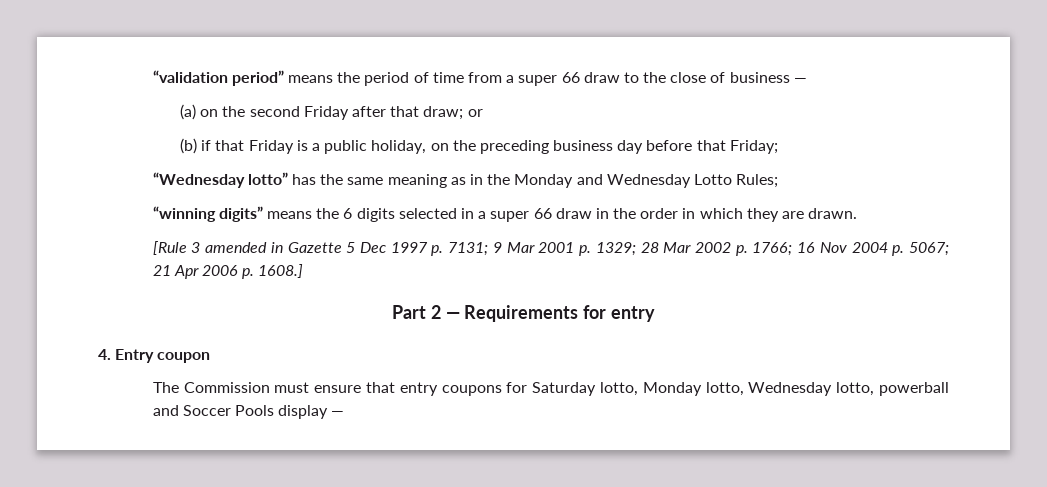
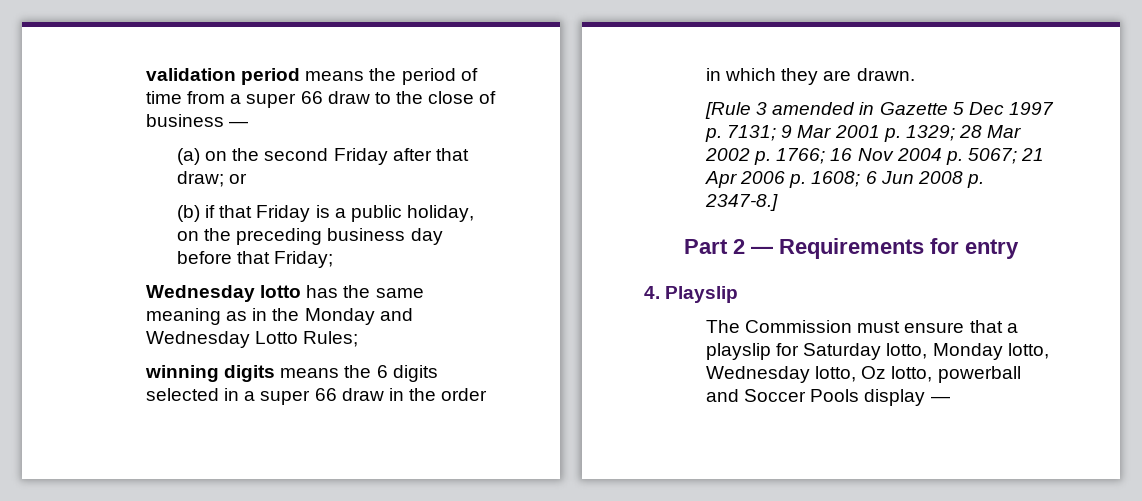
[152,70,284,86] “validation period” -> [146,68,301,85] validation period
[152,172,288,188] “Wednesday lotto” -> [146,285,302,302] Wednesday lotto
[152,206,263,222] “winning digits” -> [145,365,276,382] winning digits
[258,264,304,278] 1608.] -> [811,171,984,188] [705,194,779,211] 1608; 6 Jun 2008 p. 2347-8.]
[115,349,211,363] Entry coupon -> [665,286,739,303] Playslip
[399,382,502,396] entry coupons -> [1006,323,1018,333] [706,343,772,360] a playslip
(875, 389) none -> [861,366,933,382] Oz lotto,

